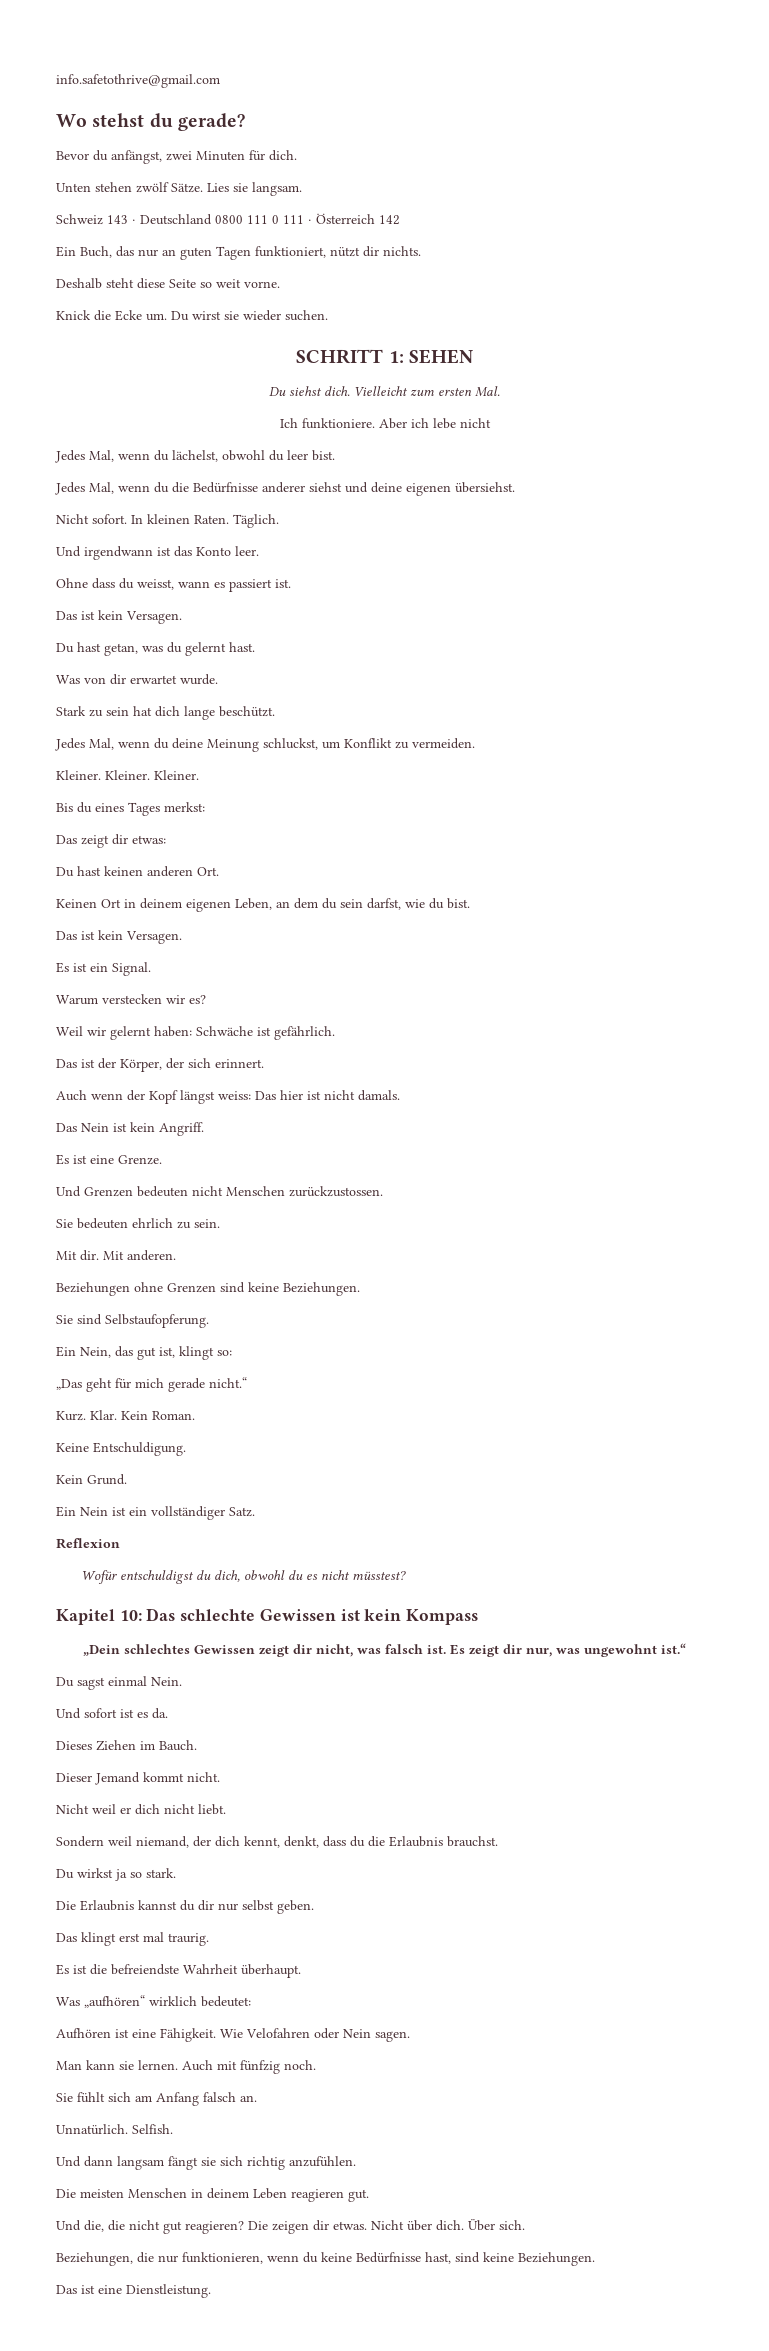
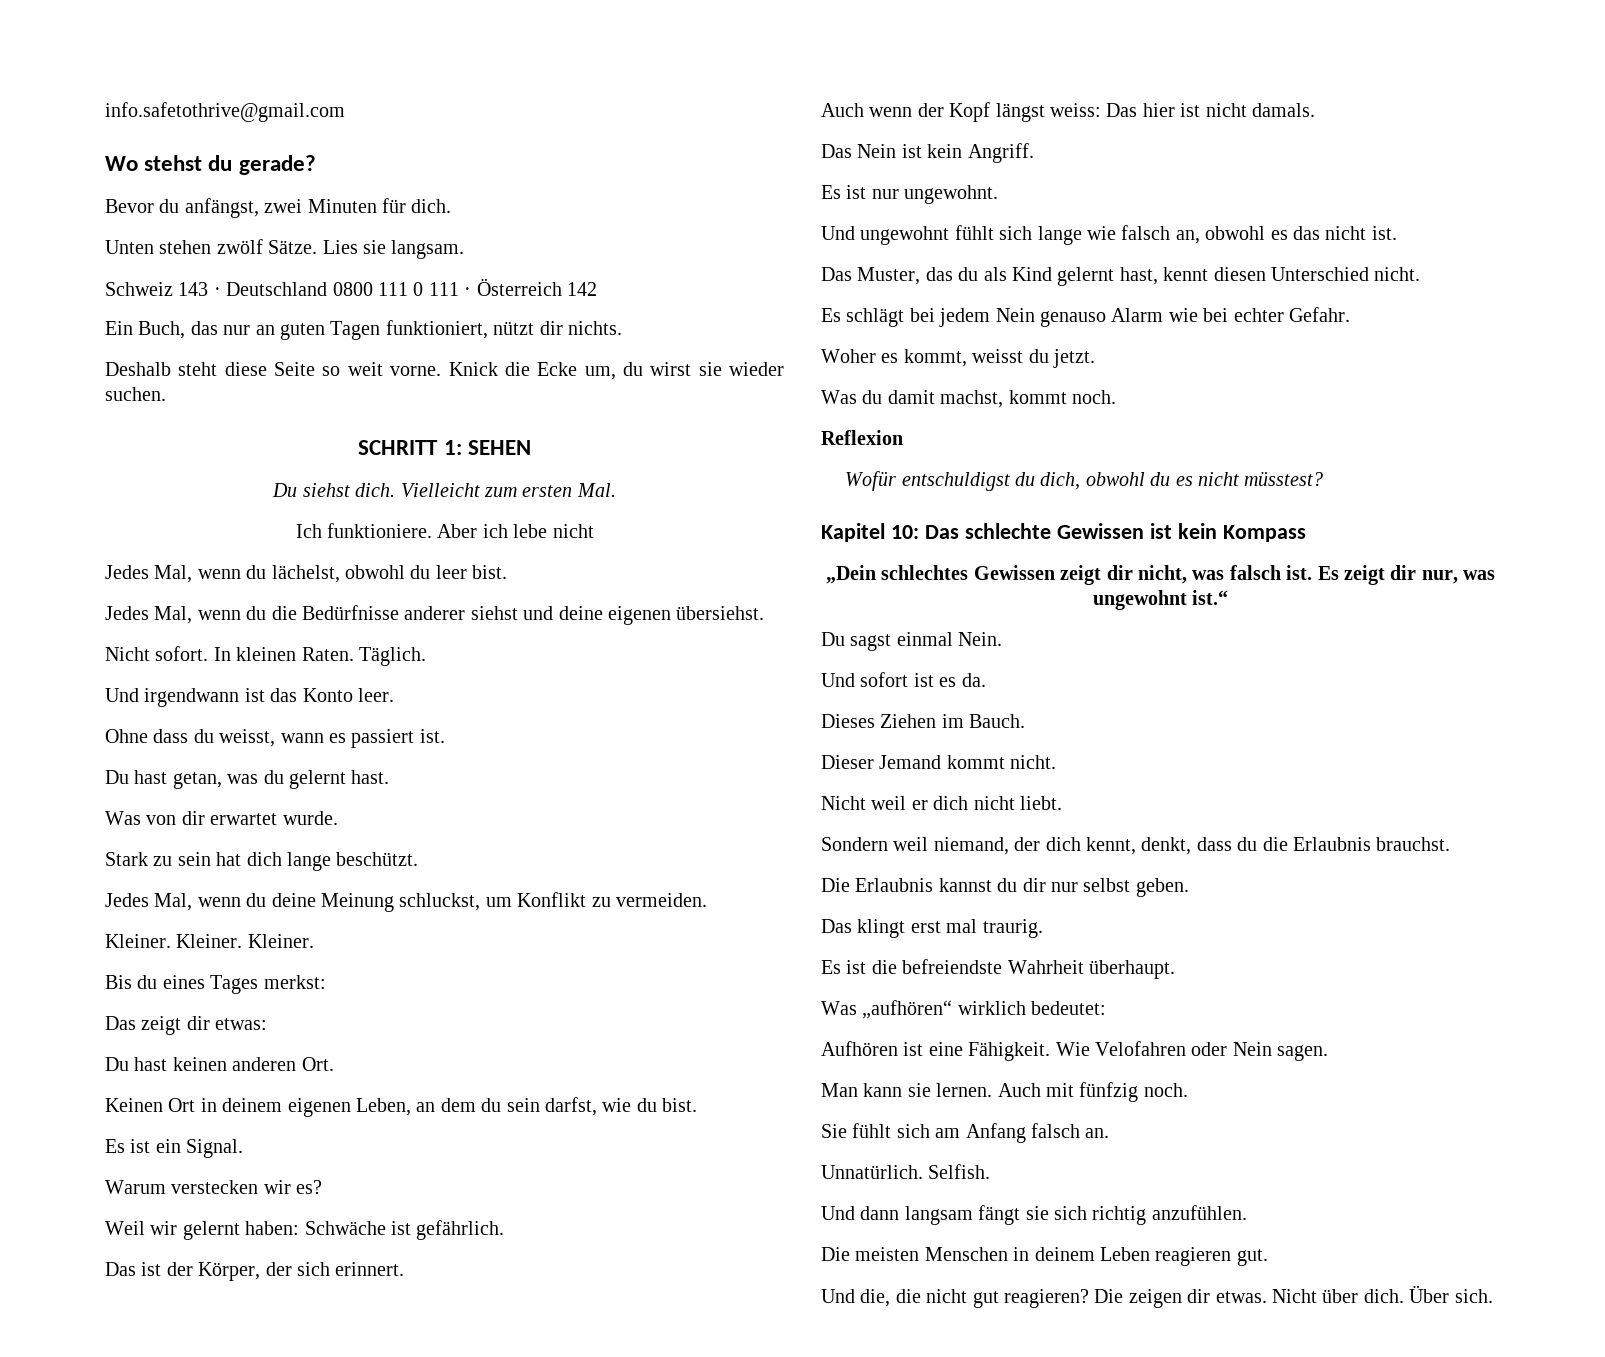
(280, 284) // -> (442, 371) none
[146,311,189,321] um. Du -> [584,362,643,380] um, du
[56,610,182,624] // Das ist kein Versagen. -> (445, 736) none
[56,930,182,944] // Das ist kein Versagen. -> (698, 1105) none
[90,1155,162,1165] [56,1186,383,1197] [56,1218,220,1229] [56,1250,176,1261] [56,1282,360,1296] [56,1314,209,1328] [56,1346,232,1360] [56,1377,247,1392] [56,1410,195,1421] [56,1442,186,1456] [56,1474,127,1485] [56,1506,255,1520] eine Grenze. // Und Grenzen bedeuten nicht Menschen zurückzustossen. // Sie bedeuten ehrlich zu sein. // Mit dir. Mit anderen. // Beziehungen ohne Grenzen sind keine Beziehungen. // Sie sind Selbstaufopferung. // Ein Nein, das gut ist, klingt so: // „Das geht für mich gerade nicht.“ // Kurz. Klar. Kein Roman. // Keine Entschuldigung. // Kein Grund. // Ein Nein ist ein vollständiger Satz. -> [871,185,999,204] [821,225,1397,245] [821,267,1421,286] [821,307,1350,327] [821,349,1095,368] [821,390,1116,408] nur ungewohnt. // Und ungewohnt fühlt sich lange wie falsch an, obwohl es das nicht ist. // Das Muster, das du als Kind gelernt hast, kennt diesen Unterschied nicht. // Es schlägt bei jedem Nein genauso Alarm wie bei echter Gefahr. // Woher es kommt, weisst du jetzt. // Was du damit machst, kommt noch.
[56,1868,176,1881] // Du wirkst ja so stark. -> (1451, 844) none
[56,2252,595,2266] [56,2284,211,2298] // Beziehungen, die nur funktionieren, wenn du keine Bedürfnisse hast, sind keine Beziehungen. // Das ist eine Dienstleistung. -> (1493, 1296) none

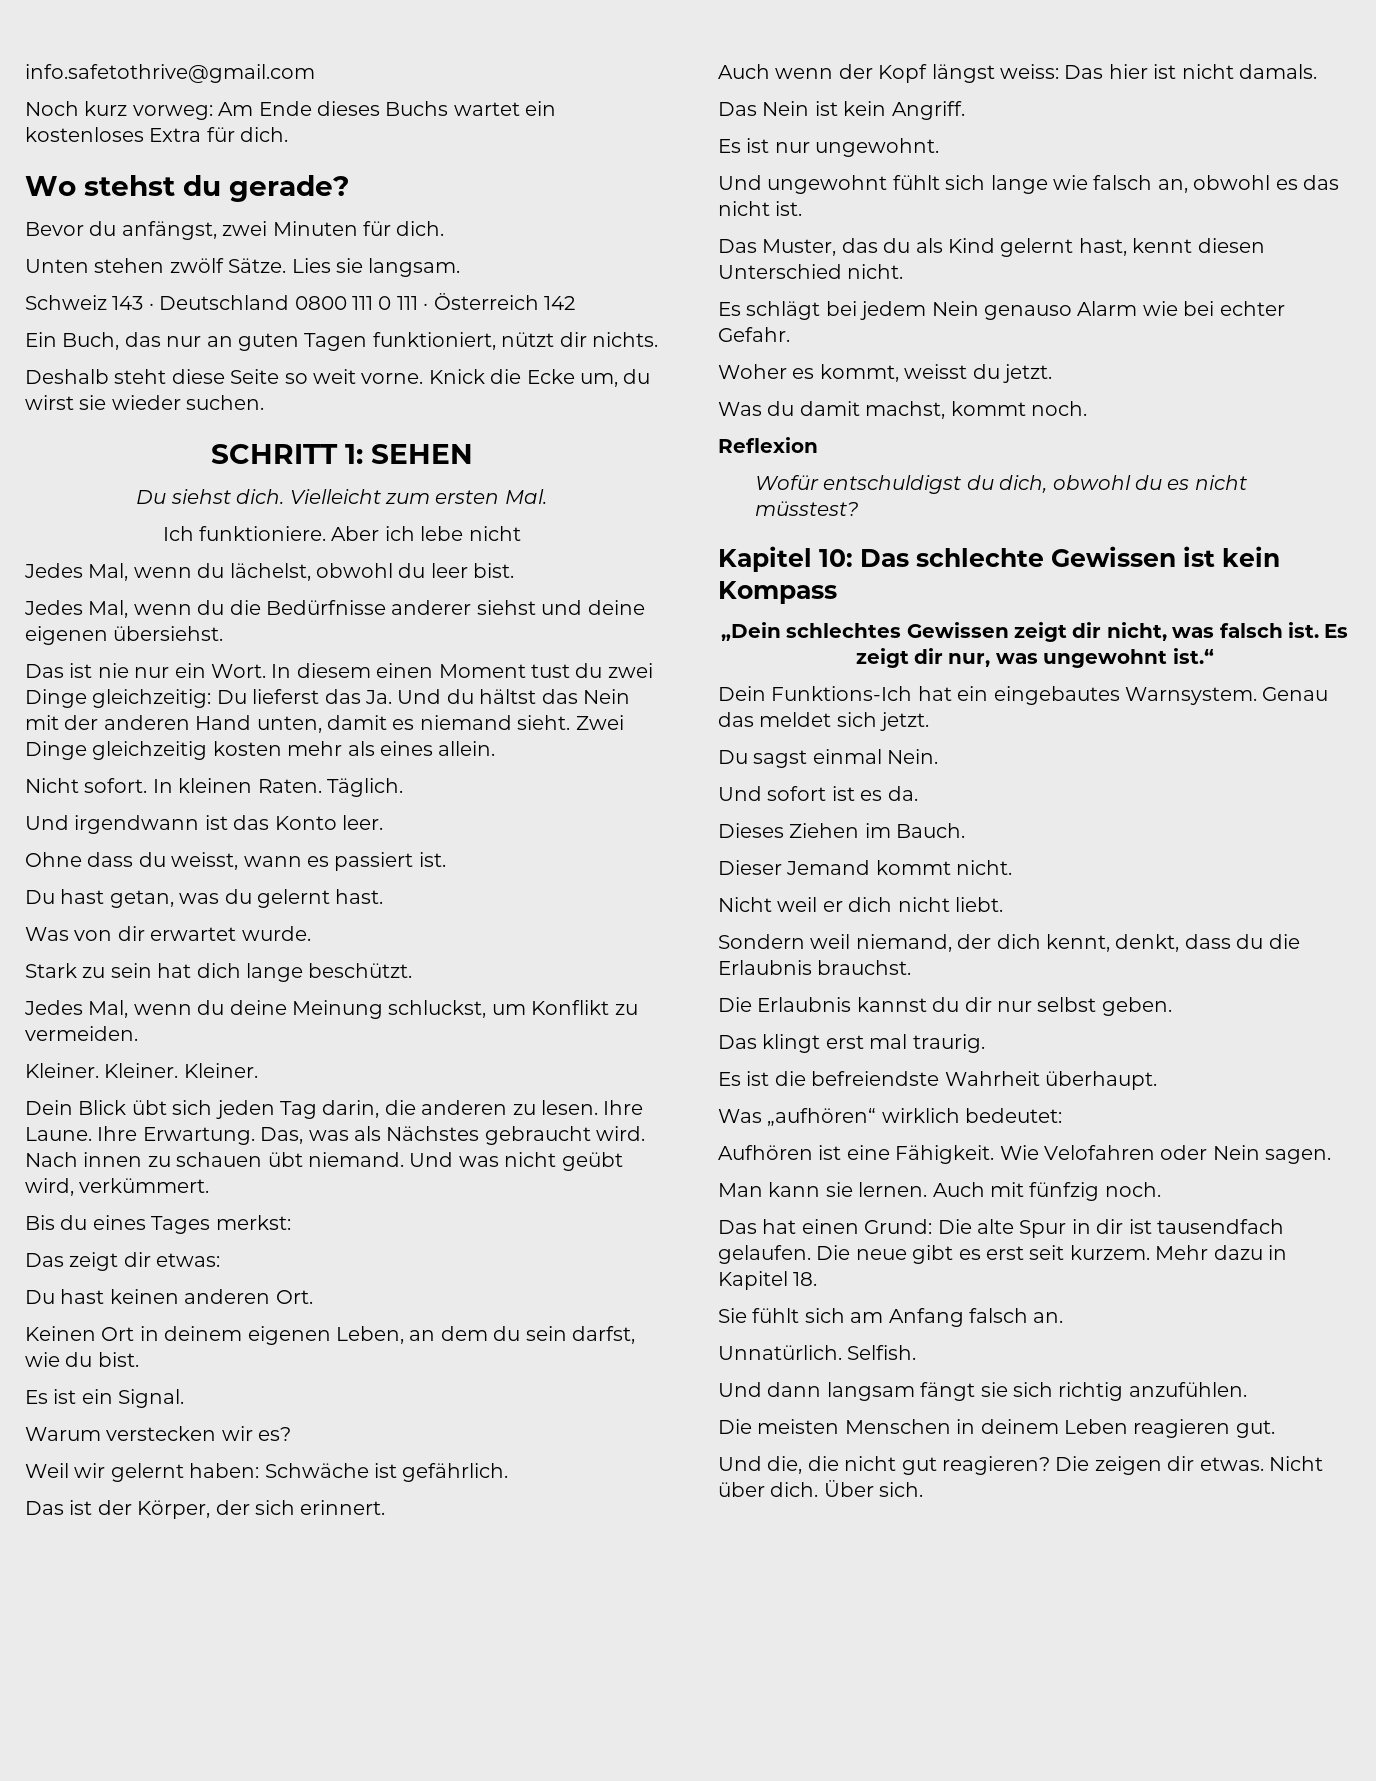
(345, 112) none -> [25,101,557,120] [25,127,289,142] // Noch kurz vorweg: Am Ende dieses Buchs wartet ein kostenloses Extra für dich.
(765, 613) none -> [25,663,653,678] [25,689,630,708] [25,715,624,733] [25,741,496,760] // Das ist nie nur ein Wort. In diesem einen Moment tust du zwei Dinge gleichzeitig: Du lieferst das Ja. Und du hältst das Nein mit der anderen Hand unten, damit es niemand sieht. Zwei Dinge gleichzeitig kosten mehr als eines allein.
(314, 941) none -> [25,1100,644,1119] [25,1126,646,1145] [25,1152,623,1171] [25,1178,210,1196] // Dein Blick übt sich jeden Tag darin, die anderen zu lesen. Ihre Laune. Ihre Erwartung. Das, was als Nächstes gebraucht wird. Nach innen zu schauen übt niemand. Und was nicht geübt wird, verkümmert.
(1229, 597) none -> [718,686,1329,705] [718,712,930,731] // Dein Funktions-Ich hat ein eingebautes Warnsystem. Genau das meldet sich jetzt.
(1188, 1090) none -> [718,1219,1284,1238] [718,1245,1287,1264] [718,1271,818,1290] // Das hat einen Grund: Die alte Spur in dir ist tausendfach gelaufen. Die neue gibt es erst seit kurzem. Mehr dazu in Kapitel 18.

